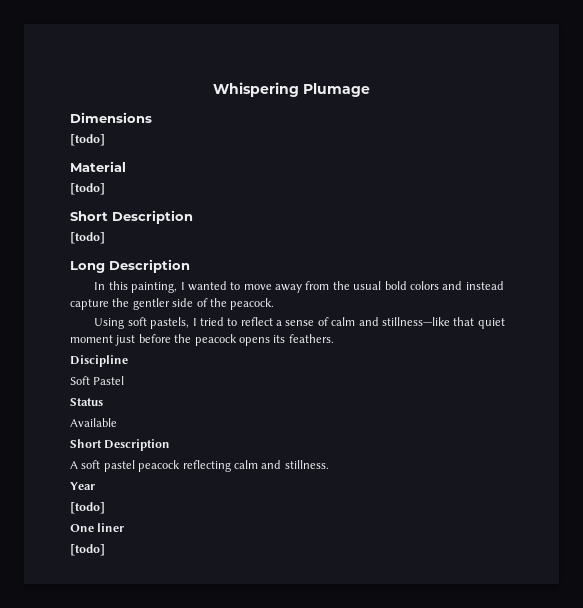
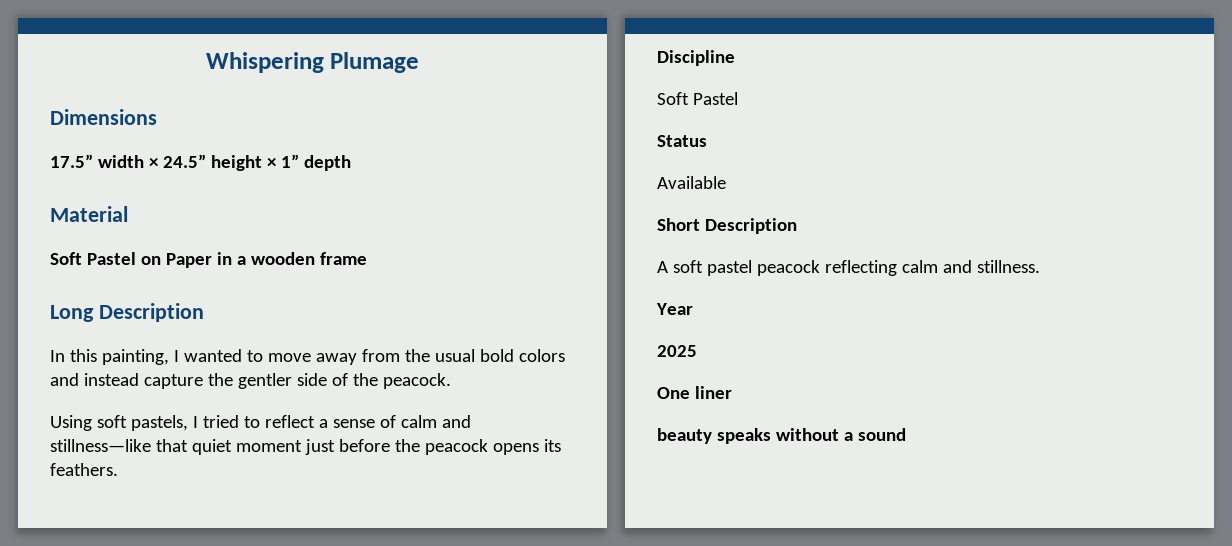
[70,134,105,146] [70,161,126,172] [70,183,105,195] [70,210,193,224] [70,232,105,244] [todo] // Material // [todo] // Short Description // [todo] -> [50,154,351,171] [50,206,128,222] [50,252,367,268] 17.5” width × 24.5” height × 1” depth // Material // Soft Pastel on Paper in a wooden frame
[70,502,105,514] [todo] -> [657,345,697,357] 2025
[70,544,105,556] [todo] -> [657,428,906,444] beauty speaks without a sound

